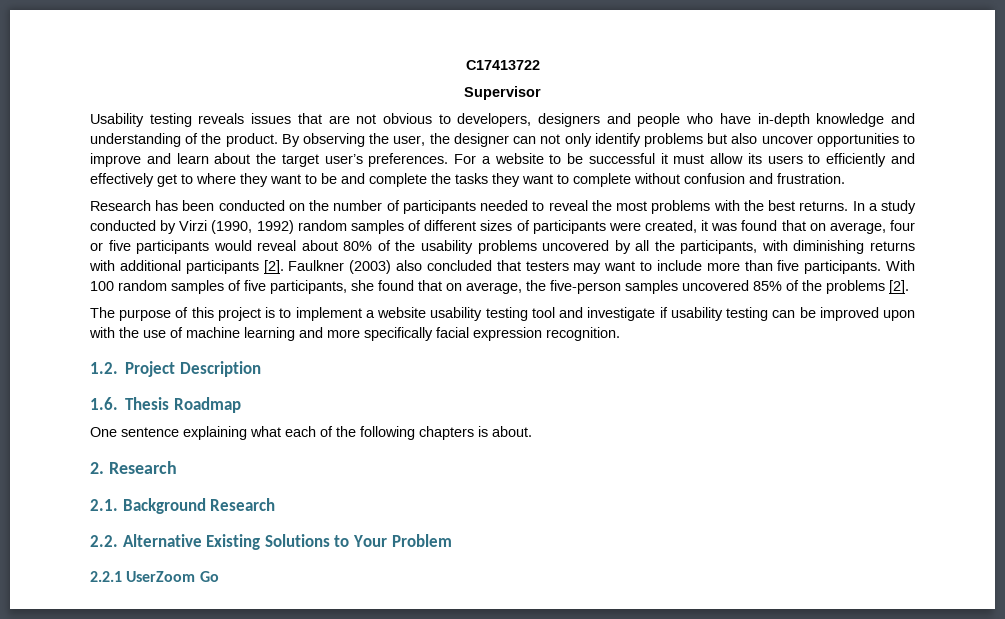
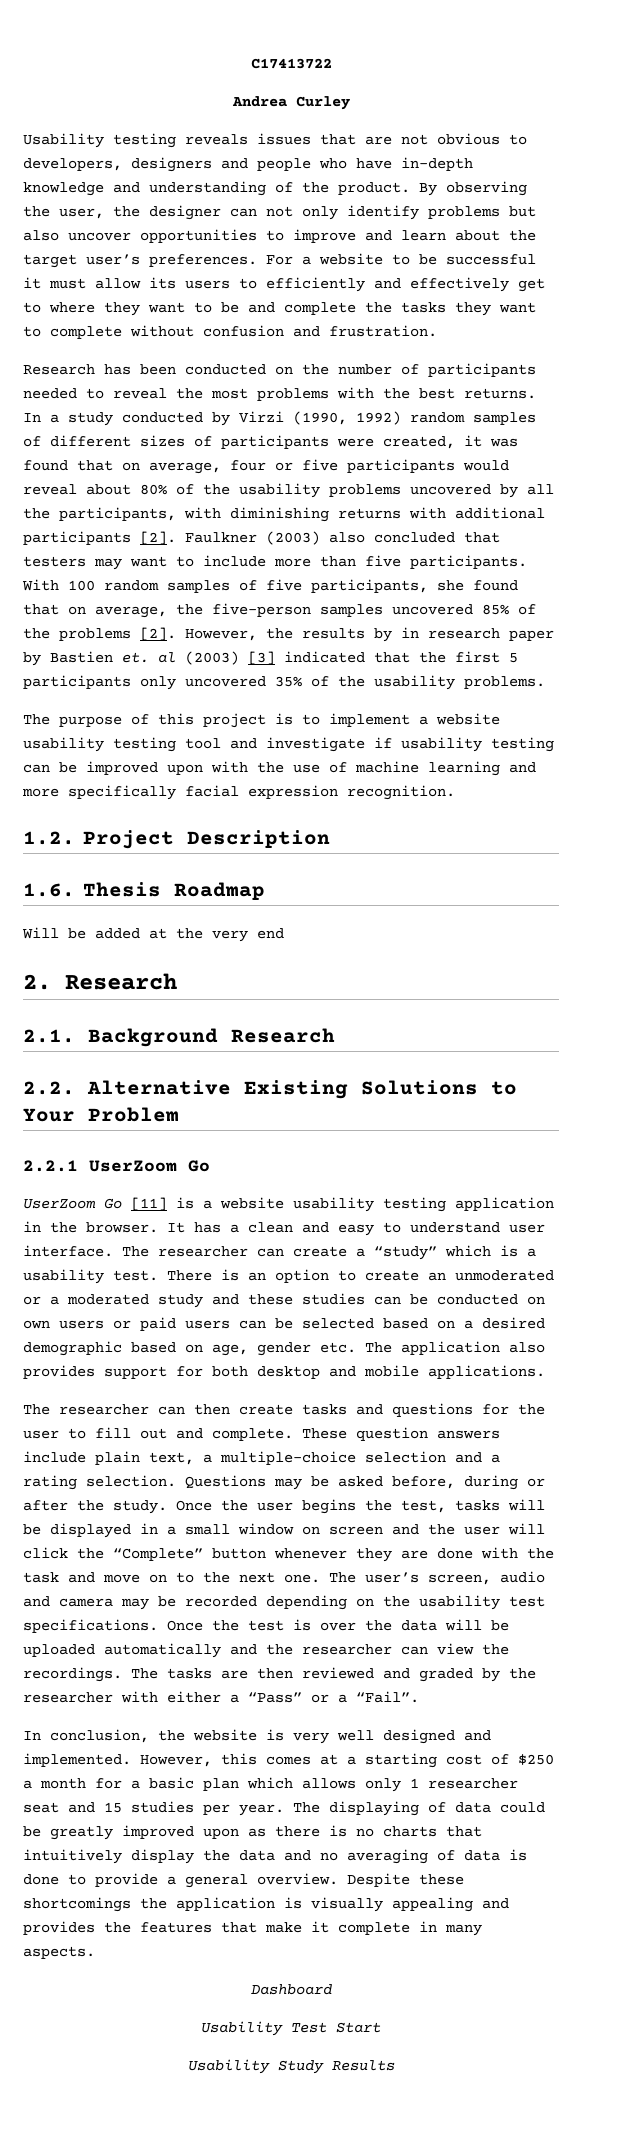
[464,86,541,100] Supervisor -> [231,96,350,110] Andrea Curley
(909, 287) none -> [185,627,554,642] [23,651,518,666] [23,675,545,690] However, the results by in research paper by Bastien et. al (2003) [3] indicated that the first 5 participants only uncovered 35% of the usability problems.
[90,426,532,440] One sentence explaining what each of the following chapters is about. -> [22,927,284,942] Will be added at the very end
(219, 576) none -> [23,1197,554,1212] [23,1221,545,1236] [23,1245,536,1260] [23,1269,554,1284] [23,1293,545,1308] [23,1317,545,1331] [23,1341,545,1356] [23,1365,545,1379] [23,1403,545,1417] [23,1427,500,1441] [23,1451,500,1465] [23,1475,545,1490] [23,1499,545,1514] [23,1523,545,1538] [23,1547,554,1562] [23,1571,545,1585] [23,1595,545,1610] [23,1619,509,1633] [23,1643,509,1658] [23,1667,536,1682] [23,1691,419,1703] [23,1729,491,1744] [23,1753,554,1768] [23,1777,518,1792] [23,1801,545,1816] [23,1825,482,1840] [23,1849,527,1864] [23,1873,464,1888] [23,1897,509,1912] [23,1921,482,1936] [23,1946,95,1959] [250,1984,332,1995] [201,2021,381,2036] [187,2059,395,2074] // UserZoom Go [11] is a website usability testing application in the browser. It has a clean and easy to understand user interface. The researcher can create a “study” which is a usability test. There is an option to create an unmoderated or a moderated study and these studies can be conducted on own users or paid users can be selected based on a desired demographic based on age, gender etc. The application also provides support for both desktop and mobile applications. // The researcher can then create tasks and questions for the user to fill out and complete. These question answers include plain text, a multiple-choice selection and a rating selection. Questions may be asked before, during or after the study. Once the user begins the test, tasks will be displayed in a small window on screen and the user will click the “Complete” button whenever they are done with the task and move on to the next one. The user’s screen, audio and camera may be recorded depending on the usability test specifications. Once the test is over the data will be uploaded automatically and the researcher can view the recordings. The tasks are then reviewed and graded by the researcher with either a “Pass” or a “Fail”. // In conclusion, the website is very well designed and implemented. However, this comes at a starting cost of $250 a month for a basic plan which allows only 1 researcher seat and 15 studies per year. The displaying of data could be greatly improved upon as there is no charts that intuitively display the data and no averaging of data is done to provide a general overview. Despite these shortcomings the application is visually appealing and provides the features that make it complete in many aspects. // Dashboard // Usability Test Start // Usability Study Results

